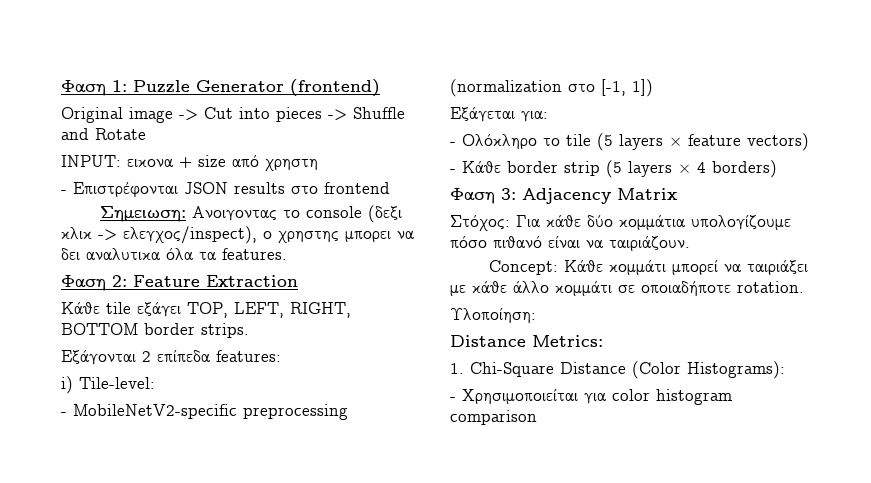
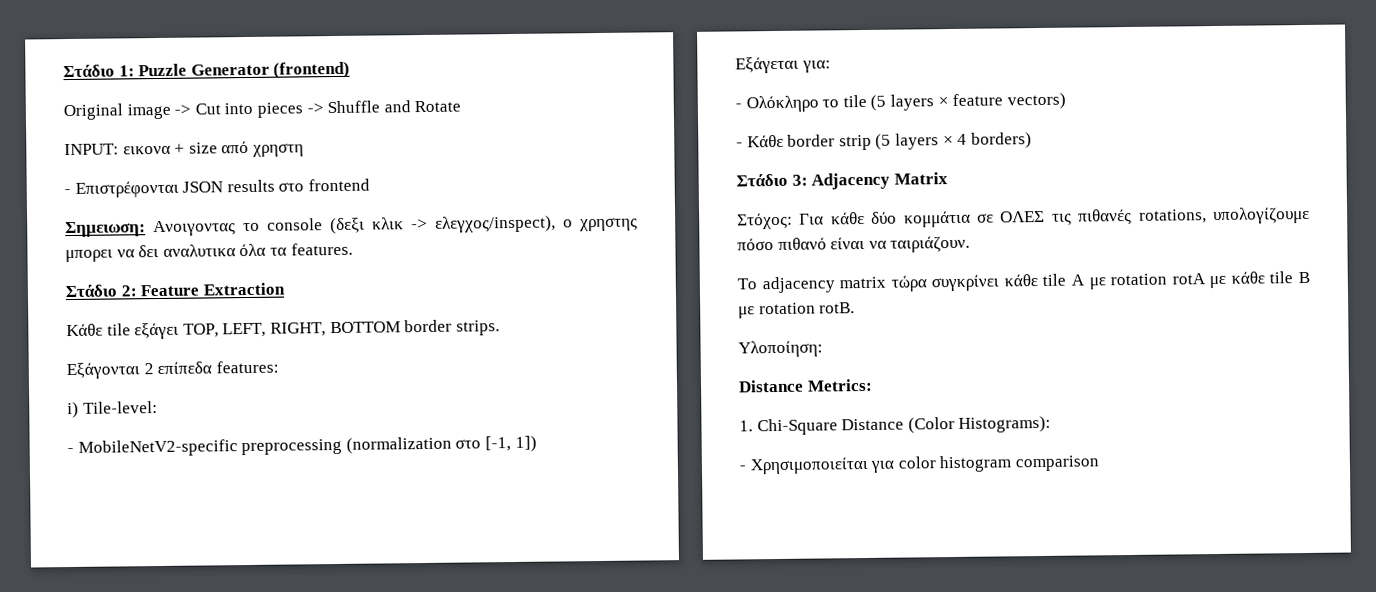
[61,80,106,96] Φαση -> [63,64,115,78] Στάδιο
[61,275,106,291] Φαση -> [65,284,117,298] Στάδιο
[450,188,495,204] Φαση -> [736,173,788,187] Στάδιο
(685, 222) none -> [977,208,1207,226] σε ΟΛΕΣ τις πιθανές rotations,
[488,260,808,275] [450,281,804,296] Concept: Κάθε κομμάτι μπορεί να ταιριάξει με κάθε άλλο κομμάτι σε οποιαδήποτε rotation. -> [737,271,1310,294] [738,302,856,319] Το adjacency matrix τώρα συγκρίνει κάθε tile A με rotation rotA με κάθε tile B με rotation rotB.

